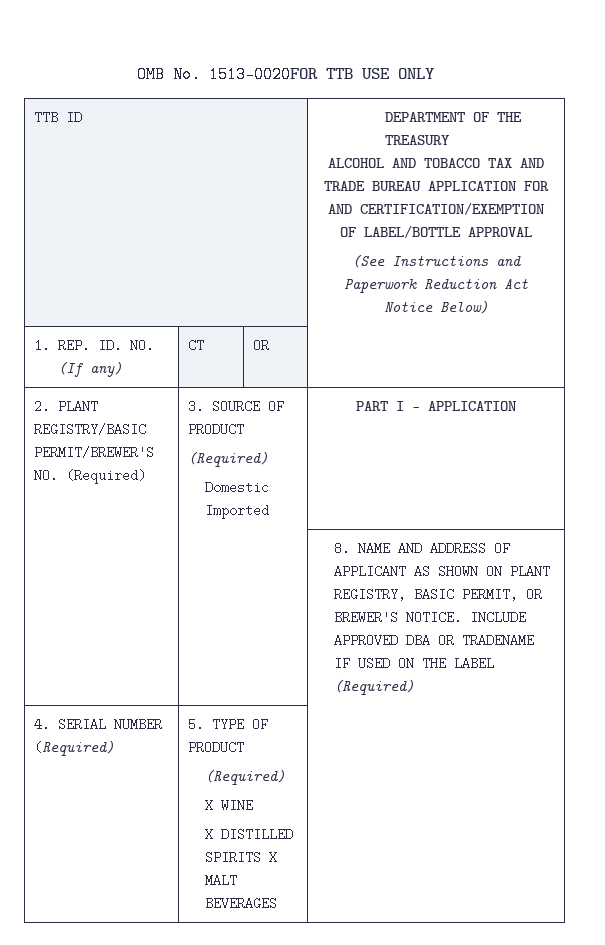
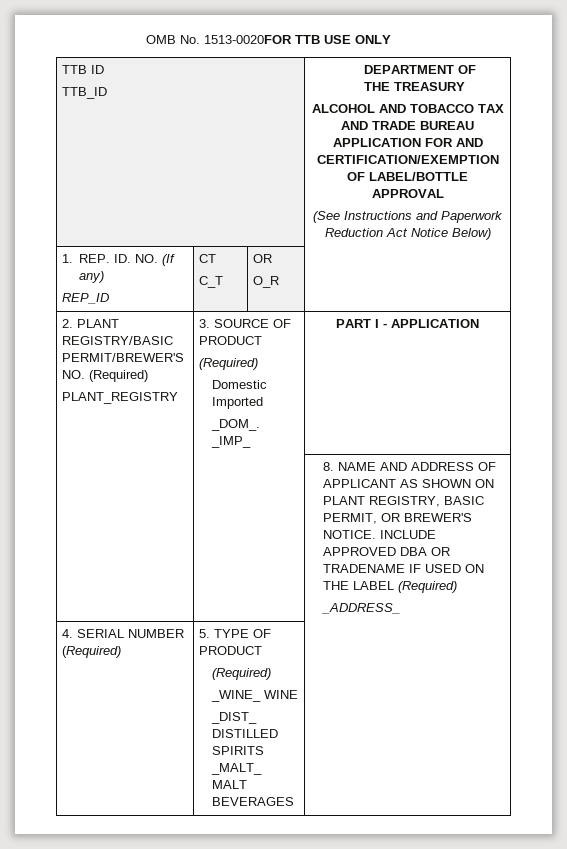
(83, 117) none -> [61,87,107,99] // TTB_ID
(123, 369) none -> [61,293,109,304] // REP_ID
[253,339,270,352] | OR -> [198,276,223,288] [252,254,272,263] [252,276,279,288] // C_T | OR // O_R
(147, 476) none -> [61,392,178,404] // PLANT_REGISTRY
(270, 511) none -> [211,419,261,431] [211,436,252,448] // _DOM_. _IMP_
(415, 687) none -> [321,603,401,614] // _ADDRESS_
[205,799,214,812] X -> [211,690,262,702] _WINE_
[205,828,214,841] X -> [211,712,258,724] _DIST_
[269,851,278,864] X -> [211,763,263,775] _MALT_

